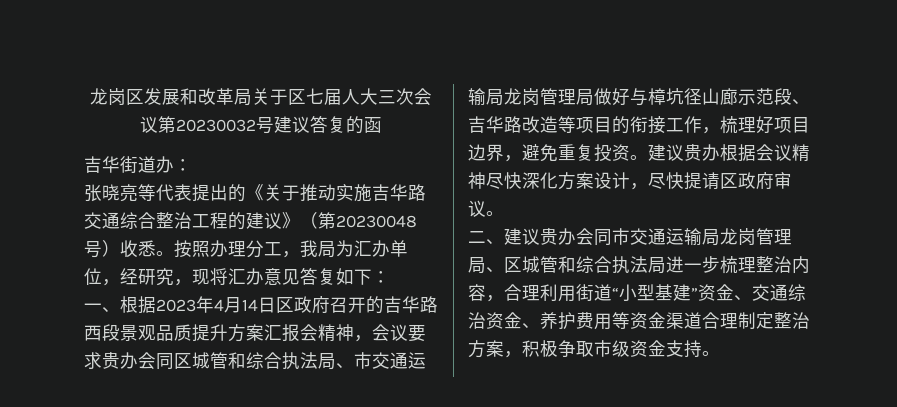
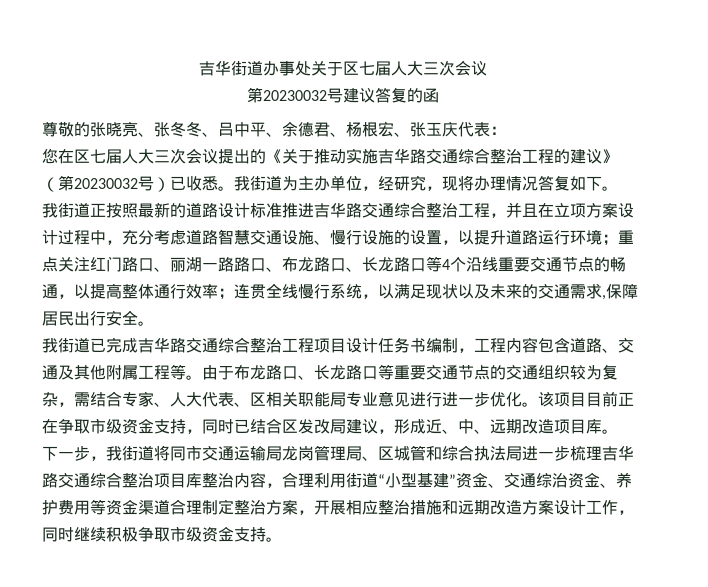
[90,88,252,106] 龙岗区发展和改革局 -> [199,61,311,76] 吉华街道办事处
(158, 124) none -> (487, 68) //
[84,156,192,173] [84,184,192,202] 吉华街道办： // 张晓亮等代表 -> [42,121,506,137] [42,148,218,164] 尊敬的张晓亮、张冬冬、吕中平、余德君、杨根宏、张玉庆代表： // 您在区七届人大三次会议
[336,215,417,228] [84,240,372,258] 20230048号）收悉。按照办理分工，我局为汇 -> [74,176,314,192] 20230032号）已收悉。我街道为主
[228,267,390,285] [84,296,438,314] [84,324,426,342] [84,352,426,370] [468,88,810,106] [468,116,810,134] [468,144,810,162] [468,172,792,190] [468,200,504,217] [468,228,594,245] 汇办意见答复如下： // 一、根据2023年4月14日区政府召开的吉华路西段景观品质提升方案汇报会精神，会议要求贵办会同区城管和综合执法局、市交通运输局龙岗管理局做好与樟坑径山廊示范段、吉华路改造等项目的衔接工作，梳理好项目边界，避免重复投资。建议贵办根据会议精神尽快深化方案设计，尽快提请区政府审议。 // 二、建议贵办会 -> [474,175,618,191] [42,202,634,218] [42,229,634,246] [42,256,626,272] [42,283,638,300] [42,310,154,326] [42,337,634,353] [42,364,618,380] [42,391,634,407] [42,418,618,434] [42,445,170,461] 办理情况答复如下。 // 我街道正按照最新的道路设计标准推进吉华路交通综合整治工程，并且在立项方案设计过程中，充分考虑道路智慧交通设施、慢行设施的设置，以提升道路运行环境；重点关注红门路口、丽湖一路路口、布龙路口、长龙路口等4个沿线重要交通节点的畅通，以提高整体通行效率；连贯全线慢行系统，以满足现状以及未来的交通需求,保障居民出行安全。 // 我街道已完成吉华路交通综合整治工程项目设计任务书编制，工程内容包含道路、交通及其他附属工程等。由于布龙路口、长龙路口等重要交通节点的交通组织较为复杂，需结合专家、人大代表、区相关职能局专业意见进行进一步优化。该项目目前正在争取市级资金支持，同时已结合区发改局建议，形成近、中、远期改造项目库。 // 下一步，我街道将
(756, 265) none -> [602,446,634,461] [42,472,202,488] 吉华路交通综合整治项目库
(522, 354) none -> [314,500,634,515] [42,527,106,542] 开展相应整治措施和远期改造方案设计工作，同时继续

